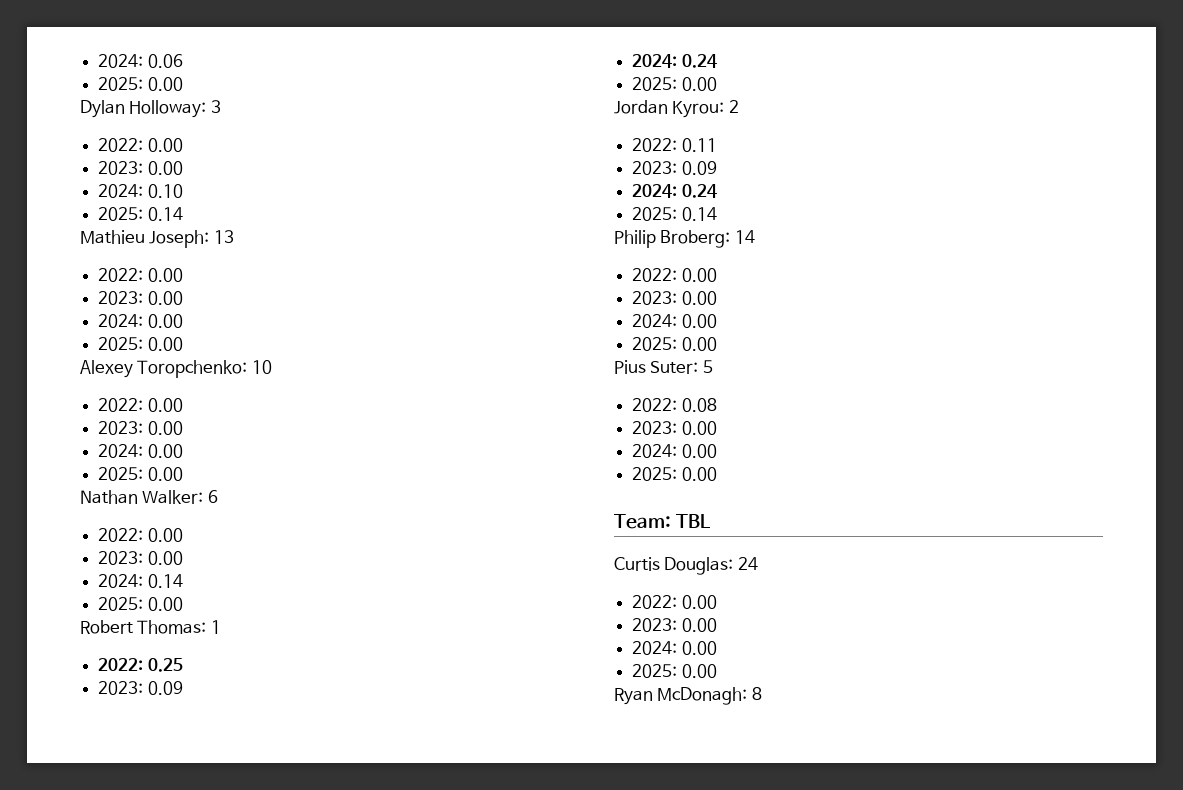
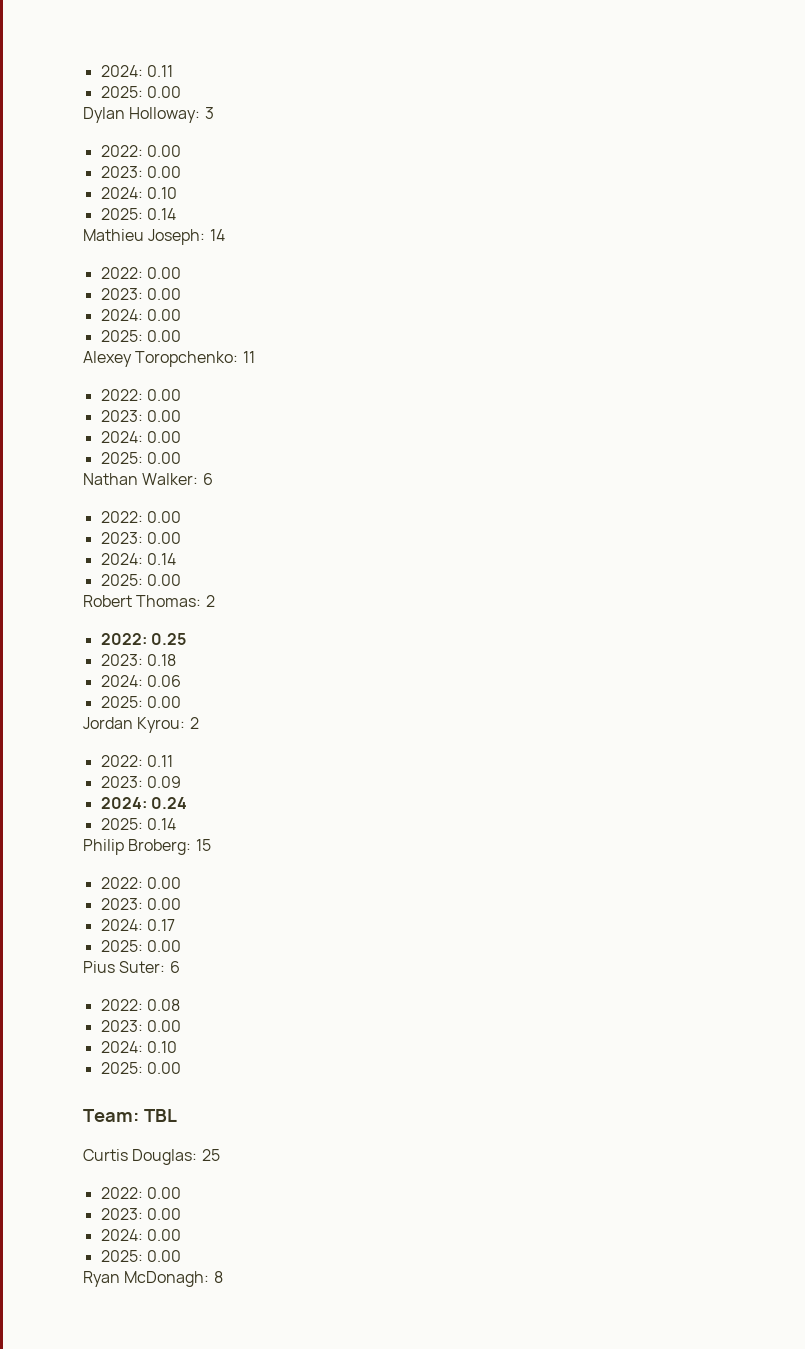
[98,54,183,68] 2024: 0.06 -> [100,65,173,77] 2024: 0.11
[213,230,234,244] 13 -> [209,229,225,241] 14
[251,360,272,374] 10 -> [242,351,255,363] 11
[210,620,221,634] 1 -> [205,595,215,607] 2
[147,681,183,695] [632,54,717,68] 0.09 // 2024: 0.24 -> [146,654,176,666] [100,675,181,687] 0.18 // 2024: 0.06
[734,230,755,244] [632,268,717,282] [632,291,717,305] [632,314,717,328] 14 // 2022: 0.00 // 2023: 0.00 // 2024: 0.00 -> [195,839,211,851] [100,877,181,889] [100,898,181,910] [100,919,175,931] 15 // 2022: 0.00 // 2023: 0.00 // 2024: 0.17
[702,360,713,373] 5 -> [169,961,180,973] 6
[681,444,717,458] 0.00 -> [146,1041,177,1053] 0.10
[737,557,758,570] 24 -> [201,1149,220,1161] 25

